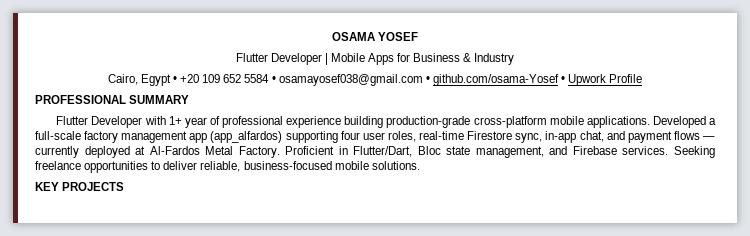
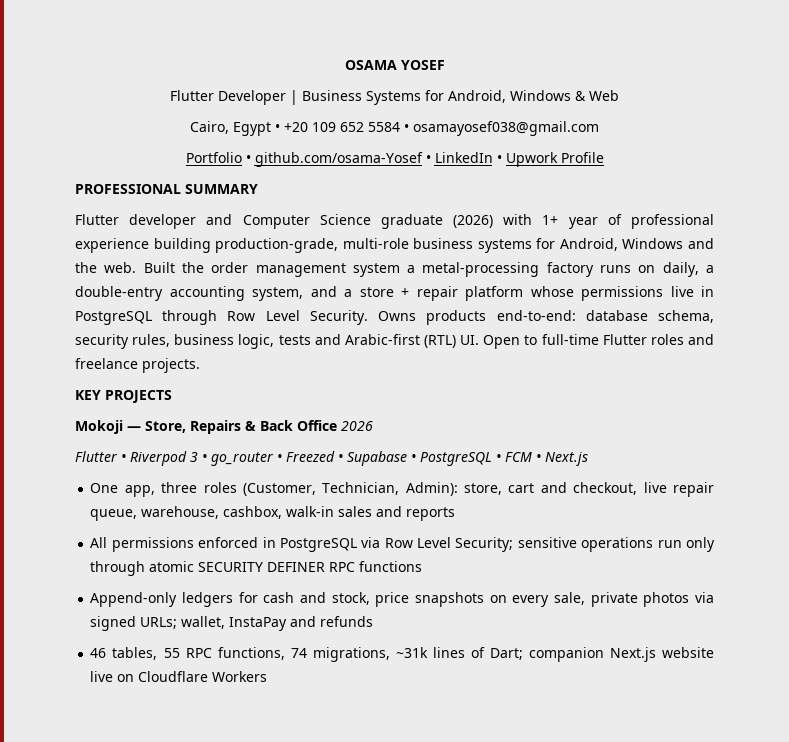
[330,53,515,65] Mobile Apps for Business & Industry -> [302,90,619,105] Business Systems for Android, Windows & Web
(423, 80) none -> [185,152,242,163] // Portfolio
(565, 79) none -> [434,152,502,163] LinkedIn •
[91,116,143,128] Developer -> [129,214,494,229] developer and Computer Science graduate (2026)
[386,116,716,128] [35,131,716,143] [35,146,715,158] [35,161,420,173] [35,182,125,191] production-grade cross-platform mobile applications. Developed a full-scale factory management app (app_alfardos) supporting four user roles, real-time Firestore sync, in-app chat, and payment flows — currently deployed at Al-Fardos Metal Factory. Proficient in Flutter/Dart, Bloc state management, and Firebase services. Seeking freelance opportunities to deliver reliable, business-focused mobile solutions. // KEY PROJECTS -> [215,238,714,253] [75,262,714,277] [75,286,714,301] [75,310,714,325] [75,334,714,349] [75,358,200,373] [75,390,172,403] [75,420,373,434] [75,451,588,466] [90,482,714,497] [90,506,456,521] [90,537,715,552] [90,561,423,576] [90,592,714,607] [90,616,374,631] [90,647,715,662] [90,671,268,682] production-grade, multi-role business systems for Android, Windows and the web. Built the order management system a metal-processing factory runs on daily, a double-entry accounting system, and a store + repair platform whose permissions live in PostgreSQL through Row Level Security. Owns products end-to-end: database schema, security rules, business logic, tests and Arabic-first (RTL) UI. Open to full-time Flutter roles and freelance projects. // KEY PROJECTS // Mokoji — Store, Repairs & Back Office 2026 // Flutter • Riverpod 3 • go_router • Freezed • Supabase • PostgreSQL • FCM • Next.js // One app, three roles (Customer, Technician, Admin): store, cart and checkout, live repair queue, warehouse, cashbox, walk-in sales and reports // All permissions enforced in PostgreSQL via Row Level Security; sensitive operations run only through atomic SECURITY DEFINER RPC functions // Append-only ledgers for cash and stock, price snapshots on every sale, private photos via signed URLs; wallet, InstaPay and refunds // 46 tables, 55 RPC functions, 74 migrations, ~31k lines of Dart; companion Next.js website live on Cloudflare Workers

